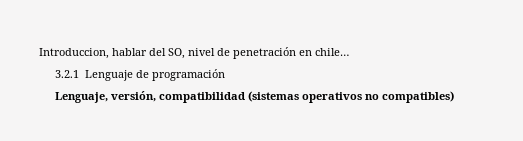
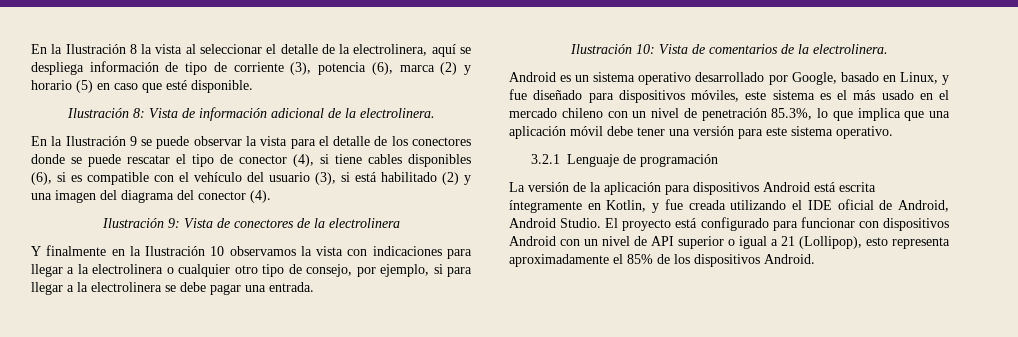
[39,47,349,59] [55,69,225,81] [55,91,455,103] Introduccion, hablar del SO, nivel de penetración en chile… // 3.2.1 Lenguaje de programación // Lenguaje, versión, compatibilidad (sistemas operativos no compatibles) -> [31,44,471,57] [31,61,472,75] [31,80,253,93] [66,107,435,121] [31,136,471,149] [31,154,471,167] [31,172,471,185] [31,190,271,203] [101,218,400,228] [31,245,472,259] [31,264,472,277] [31,282,314,295] [569,44,888,54] [509,72,949,85] [509,89,949,103] [509,108,950,121] [509,126,893,139] [531,154,719,167] [509,182,876,195] [509,199,950,213] [509,217,949,231] [509,236,950,249] [509,254,815,267] En la Ilustración 8 la vista al seleccionar el detalle de la electrolinera, aquí se despliega información de tipo de corriente (3), potencia (6), marca (2) y horario (5) en caso que esté disponible. // Ilustración 8: Vista de información adicional de la electrolinera. // En la Ilustración 9 se puede observar la vista para el detalle de los conectores donde se puede rescatar el tipo de conector (4), si tiene cables disponibles (6), si es compatible con el vehículo del usuario (3), si está habilitado (2) y una imagen del diagrama del conector (4). // Ilustración 9: Vista de conectores de la electrolinera // Y finalmente en la Ilustración 10 observamos la vista con indicaciones para llegar a la electrolinera o cualquier otro tipo de consejo, por ejemplo, si para llegar a la electrolinera se debe pagar una entrada. // Ilustración 10: Vista de comentarios de la electrolinera. // Android es un sistema operativo desarrollado por Google, basado en Linux, y fue diseñado para dispositivos móviles, este sistema es el más usado en el mercado chileno con un nivel de penetración 85.3%, lo que implica que una aplicación móvil debe tener una versión para este sistema operativo. // 3.2.1 Lenguaje de programación // La versión de la aplicación para dispositivos Android está escrita íntegramente en Kotlin, y fue creada utilizando el IDE oficial de Android, Android Studio. El proyecto está configurado para funcionar con dispositivos Android con un nivel de API superior o igual a 21 (Lollipop), esto representa aproximadamente el 85% de los dispositivos Android.

